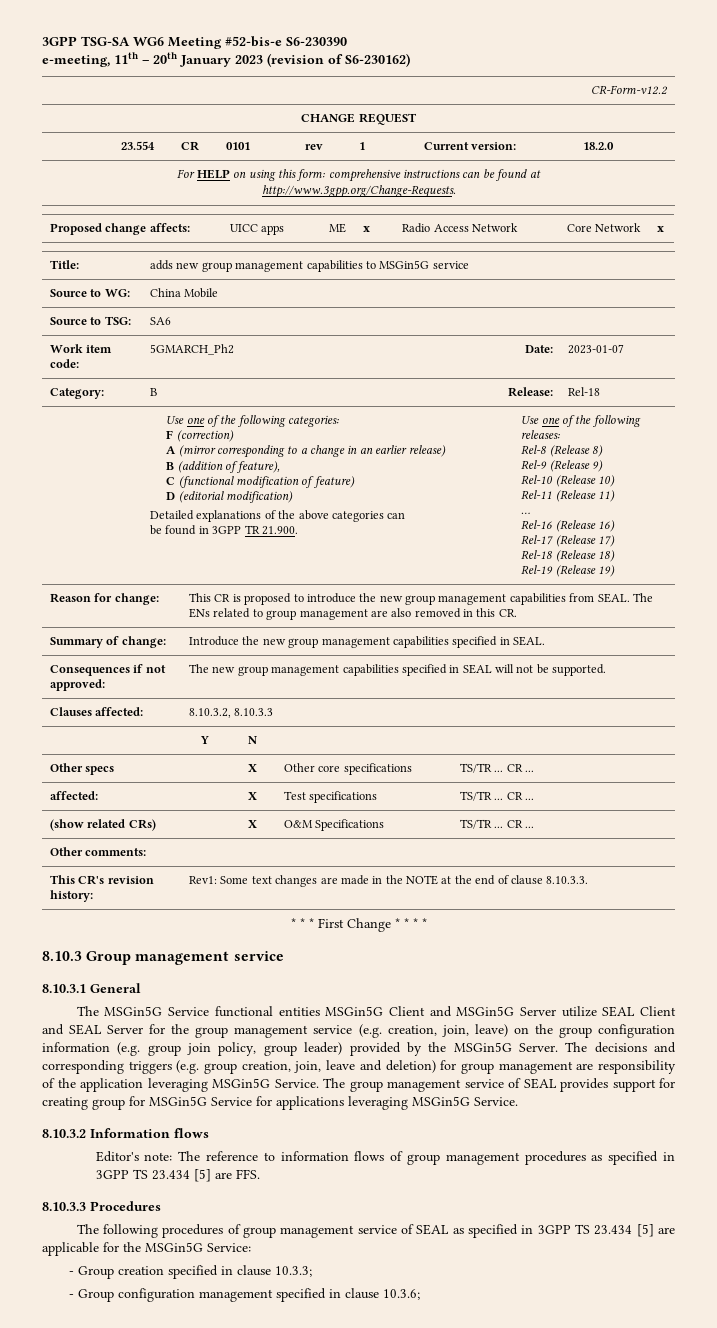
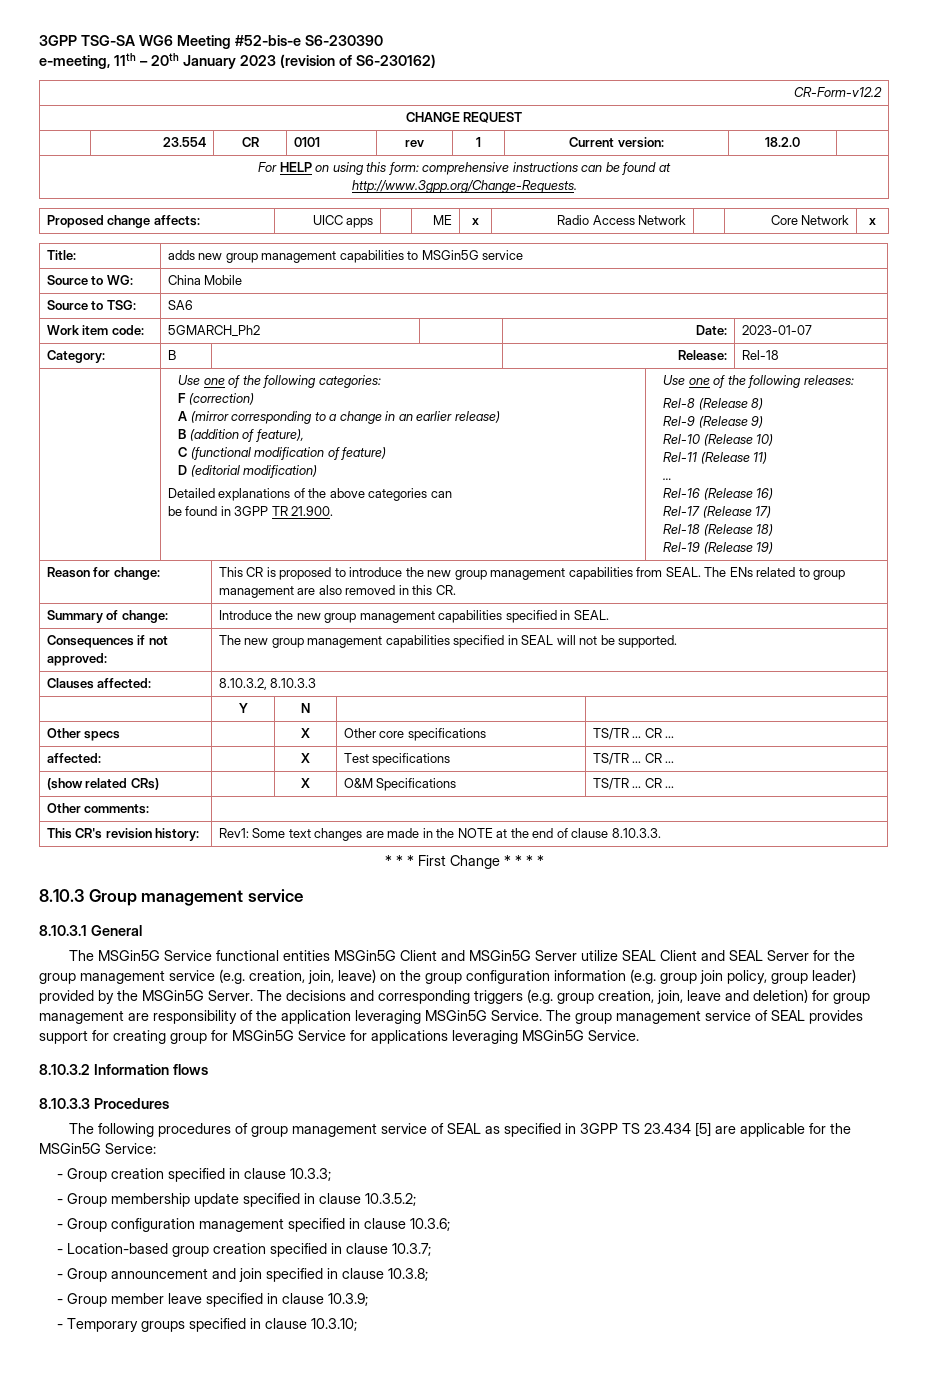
[95,1151,676,1165] [95,1169,260,1182] // Editor's note: The reference to information flows of group management procedures as specified in 3GPP TS 23.434 [5] are FFS. -> (208, 1069) none
(312, 1271) none -> [56,1193,416,1207] // - Group membership update specified in clause 10.3.5.2;
(420, 1294) none -> [56,1243,431,1257] [56,1268,428,1282] [56,1293,368,1307] [56,1318,357,1332] // - Location-based group creation specified in clause 10.3.7; // - Group announcement and join specified in clause 10.3.8; // - Group member leave specified in clause 10.3.9; // - Temporary groups specified in clause 10.3.10;

